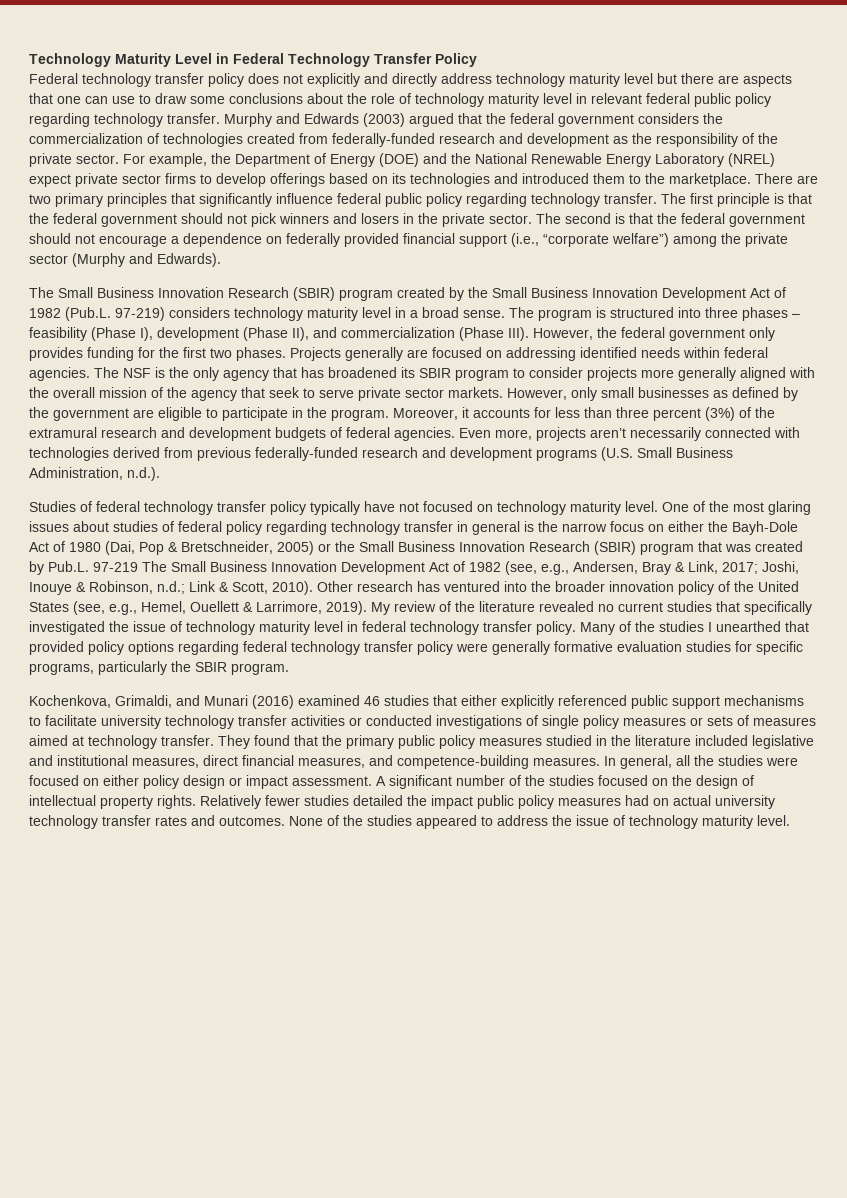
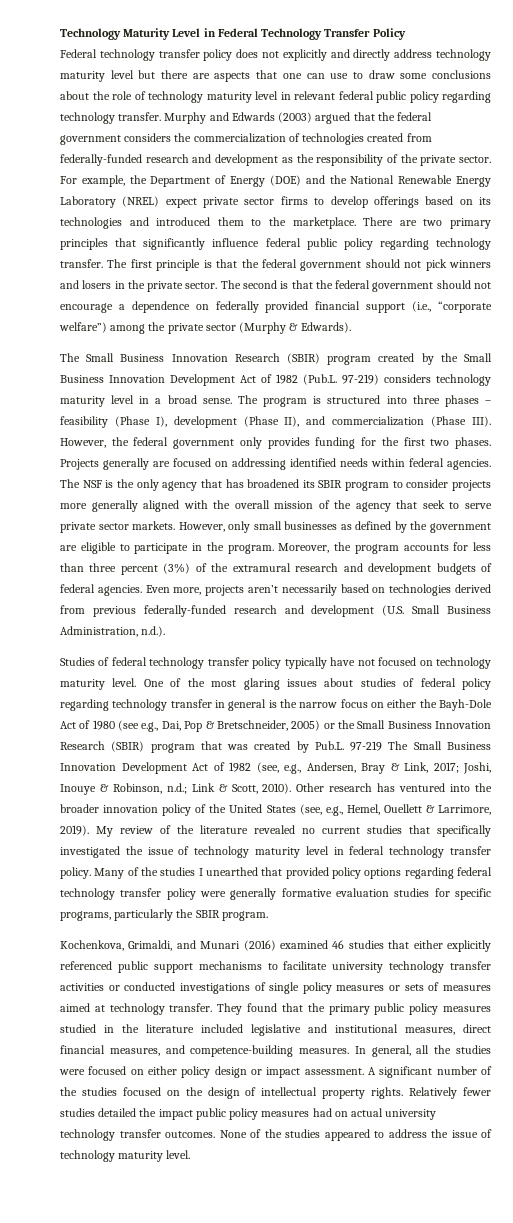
[129,253,153,264] and -> [289,323,299,331] &
[462,407,469,418] it -> [334,542,399,554] the program
[705,427,800,438] connected with -> [340,584,386,593] based on
[536,449,597,461] programs -> (375, 611) none
[105,541,135,555] (Dai, -> [118,720,181,732] (see e.g., Dai,
[155,815,215,826] rates and -> (161, 1133) none

